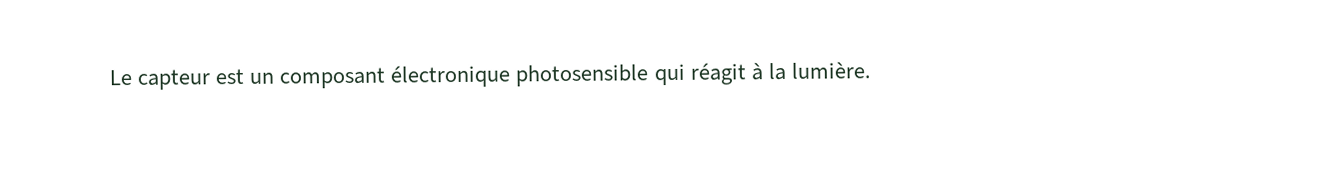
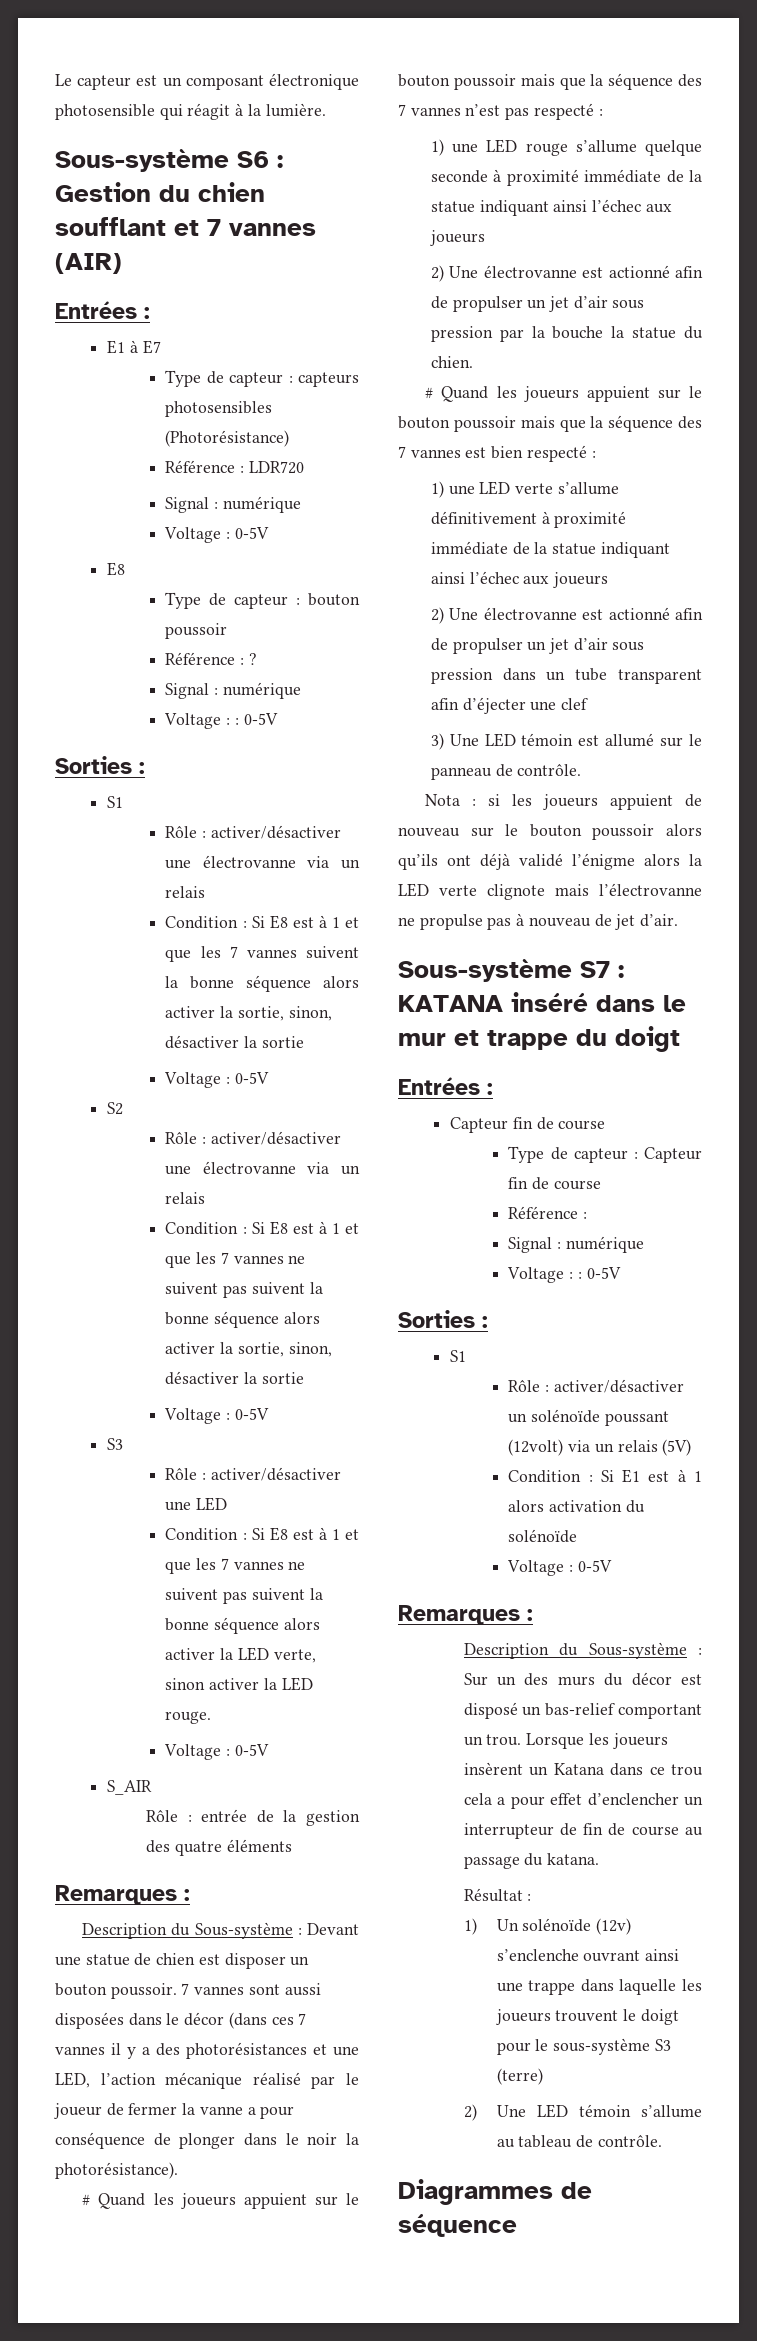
(871, 70) none -> [55,149,283,172] [55,182,265,202] [55,217,316,236] [55,253,122,274] [55,301,150,319] [107,340,161,354] [165,370,359,387] [165,401,273,417] [165,430,290,447] [165,460,304,474] [165,496,301,513] [164,527,269,543] [107,562,126,576] [165,592,360,609] [165,623,228,639] [165,652,257,665] [165,682,301,699] [164,713,278,729] [55,756,145,774] [107,796,124,808] [165,825,341,839] [165,855,360,869] [165,886,206,898] [165,915,359,929] [165,946,359,962] [165,975,359,992] [165,1006,332,1021] [165,1035,304,1049] [164,1072,269,1088] [107,1102,124,1115] [165,1131,341,1145] [165,1161,360,1175] [165,1192,206,1204] [165,1221,359,1235] [165,1252,306,1268] [165,1282,323,1298] [165,1311,320,1328] [165,1342,332,1357] [165,1371,304,1385] [164,1408,269,1424] [107,1438,124,1450] [165,1467,341,1481] [165,1497,228,1511] [165,1527,359,1541] [165,1558,306,1574] [165,1588,323,1604] [165,1617,320,1634] [165,1647,316,1663] [165,1677,313,1691] [165,1711,212,1724] [164,1744,269,1760] [107,1780,153,1795] [146,1809,360,1826] [146,1839,292,1856] [55,1885,190,1905] [82,1922,359,1939] [55,1953,310,1969] [55,1983,321,1999] [55,2012,307,2029] [55,2042,359,2059] [55,2072,359,2089] [54,2103,295,2119] [55,2132,359,2149] [55,2162,178,2179] [82,2193,359,2209] [398,73,702,90] [398,103,603,120] [430,139,702,156] [430,169,702,186] [430,199,672,216] [429,230,485,246] [430,265,703,282] [430,296,645,312] [430,326,703,342] [430,356,473,368] [425,386,702,402] [398,415,702,432] [398,445,596,462] [430,481,619,498] [430,511,627,528] [430,541,670,558] [430,571,609,588] [430,607,703,624] [430,638,645,654] [430,668,702,684] [430,697,589,714] [430,733,702,750] [430,764,582,780] [425,794,702,810] [398,824,702,840] [398,853,702,870] [398,883,702,900] [398,913,679,930] [398,959,624,982] [398,992,686,1012] [398,1026,680,1052] [398,1077,493,1095] [450,1117,606,1133] [508,1146,702,1163] [508,1177,601,1190] [508,1206,588,1219] [508,1236,644,1253] [507,1267,621,1283] [398,1310,488,1328] [450,1350,467,1362] [508,1379,684,1393] [508,1409,669,1426] [508,1439,692,1456] [508,1469,702,1483] [508,1500,645,1513] [508,1529,578,1543] [507,1560,612,1576] [398,1605,533,1625] [463,1642,702,1659] [463,1672,702,1686] [463,1702,702,1719] [463,1733,668,1749] [463,1762,703,1776] [463,1793,703,1809] [463,1823,703,1839] [463,1853,600,1869] [463,1888,532,1902] [463,1918,631,1935] [496,1949,679,1962] [496,1979,702,1995] [495,2009,679,2025] [496,2038,671,2055] [496,2068,543,2085] [463,2104,702,2121] [496,2135,662,2148] [398,2179,592,2205] [398,2214,517,2237] // Sous-système S6 : Gestion du chien soufflant et 7 vannes (AIR) // Entrées : // E1 à E7 // Type de capteur : capteurs photosensibles (Photorésistance) // Référence : LDR720 // Signal : numérique // Voltage : 0-5V // E8 // Type de capteur : bouton poussoir // Référence : ? // Signal : numérique // Voltage : : 0-5V // Sorties : // S1 // Rôle : activer/désactiver une électrovanne via un relais // Condition : Si E8 est à 1 et que les 7 vannes suivent la bonne séquence alors activer la sortie, sinon, désactiver la sortie // Voltage : 0-5V // S2 // Rôle : activer/désactiver une électrovanne via un relais // Condition : Si E8 est à 1 et que les 7 vannes ne suivent pas suivent la bonne séquence alors activer la sortie, sinon, désactiver la sortie // Voltage : 0-5V // S3 // Rôle : activer/désactiver une LED // Condition : Si E8 est à 1 et que les 7 vannes ne suivent pas suivent la bonne séquence alors activer la LED verte, sinon activer la LED rouge. // Voltage : 0-5V // S_AIR // Rôle : entrée de la gestion des quatre éléments // Remarques : // Description du Sous-système : Devant une statue de chien est disposer un bouton poussoir. 7 vannes sont aussi disposées dans le décor (dans ces 7 vannes il y a des photorésistances et une LED, l’action mécanique réalisé par le joueur de fermer la vanne a pour conséquence de plonger dans le noir la photorésistance). // # Quand les joueurs appuient sur le bouton poussoir mais que la séquence des 7 vannes n’est pas respecté : // 1) une LED rouge s’allume quelque seconde à proximité immédiate de la statue indiquant ainsi l’échec aux joueurs // 2) Une électrovanne est actionné afin de propulser un jet d’air sous pression par la bouche la statue du chien. // # Quand les joueurs appuient sur le bouton poussoir mais que la séquence des 7 vannes est bien respecté : // 1) une LED verte s’allume définitivement à proximité immédiate de la statue indiquant ainsi l’échec aux joueurs // 2) Une électrovanne est actionné afin de propulser un jet d’air sous pression dans un tube transparent afin d’éjecter une clef // 3) Une LED témoin est allumé sur le panneau de contrôle. // Nota : si les joueurs appuient de nouveau sur le bouton poussoir alors qu’ils ont déjà validé l’énigme alors la LED verte clignote mais l’électrovanne ne propulse pas à nouveau de jet d’air. // Sous-système S7 : KATANA inséré dans le mur et trappe du doigt // Entrées : // Capteur fin de course // Type de capteur : Capteur fin de course // Référence : // Signal : numérique // Voltage : : 0-5V // Sorties : // S1 // Rôle : activer/désactiver un solénoïde poussant (12volt) via un relais (5V) // Condition : Si E1 est à 1 alors activation du solénoïde // Voltage : 0-5V // Remarques : // Description du Sous-système : Sur un des murs du décor est disposé un bas-relief comportant un trou. Lorsque les joueurs insèrent un Katana dans ce trou cela a pour effet d’enclencher un interrupteur de fin de course au passage du katana. // Résultat : // 1) Un solénoïde (12v) s’enclenche ouvrant ainsi une trappe dans laquelle les joueurs trouvent le doigt pour le sous-système S3 (terre) // 2) Une LED témoin s’allume au tableau de contrôle. // Diagrammes de séquence

